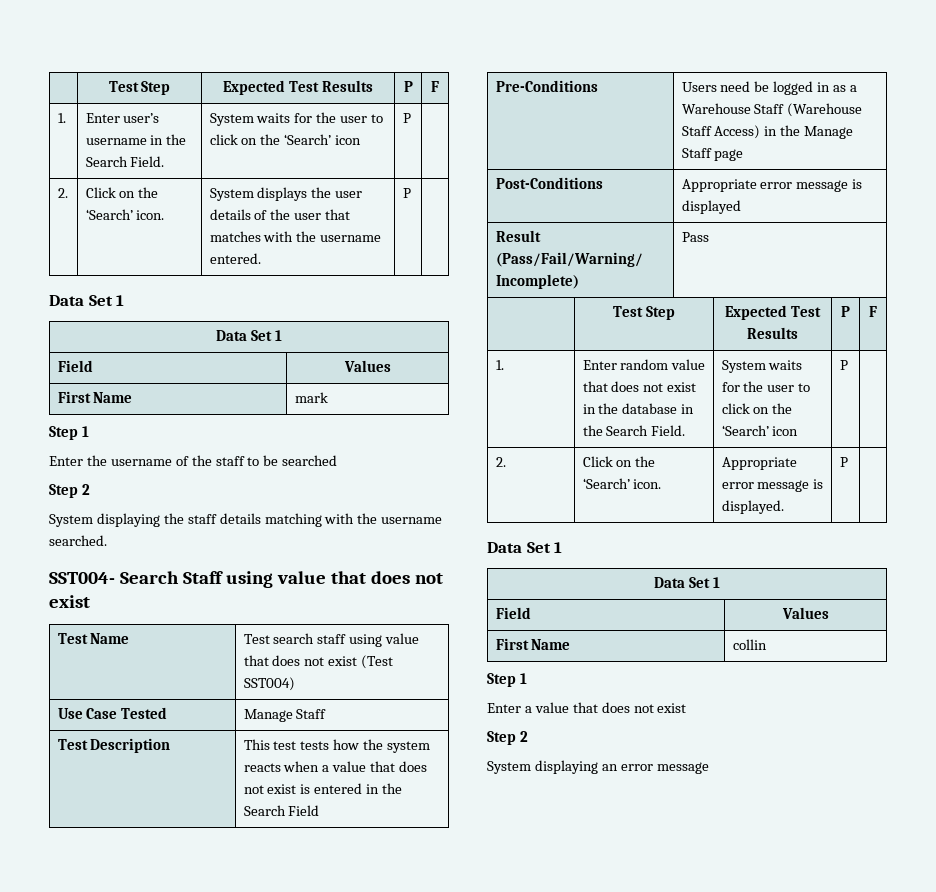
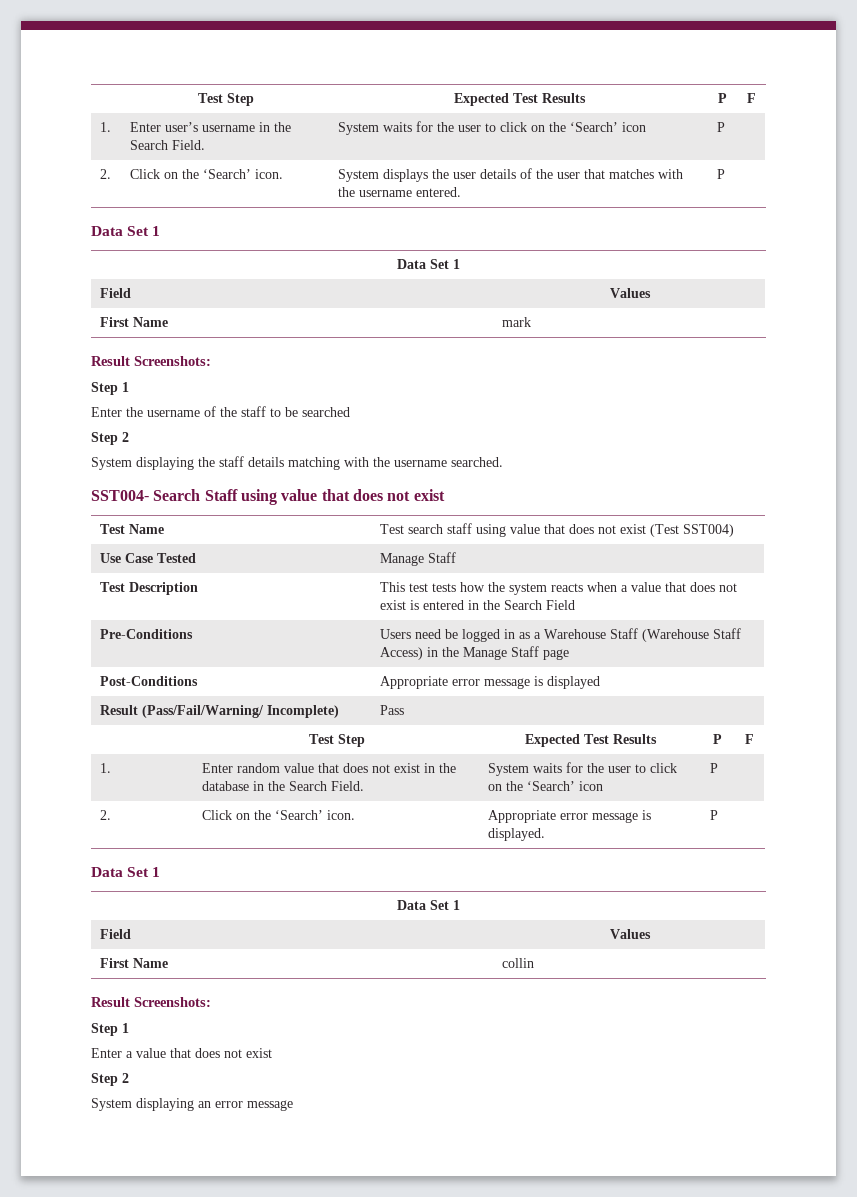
(328, 397) none -> [91,356,211,366] // Result Screenshots:
(767, 644) none -> [91,997,211,1007] // Result Screenshots:

